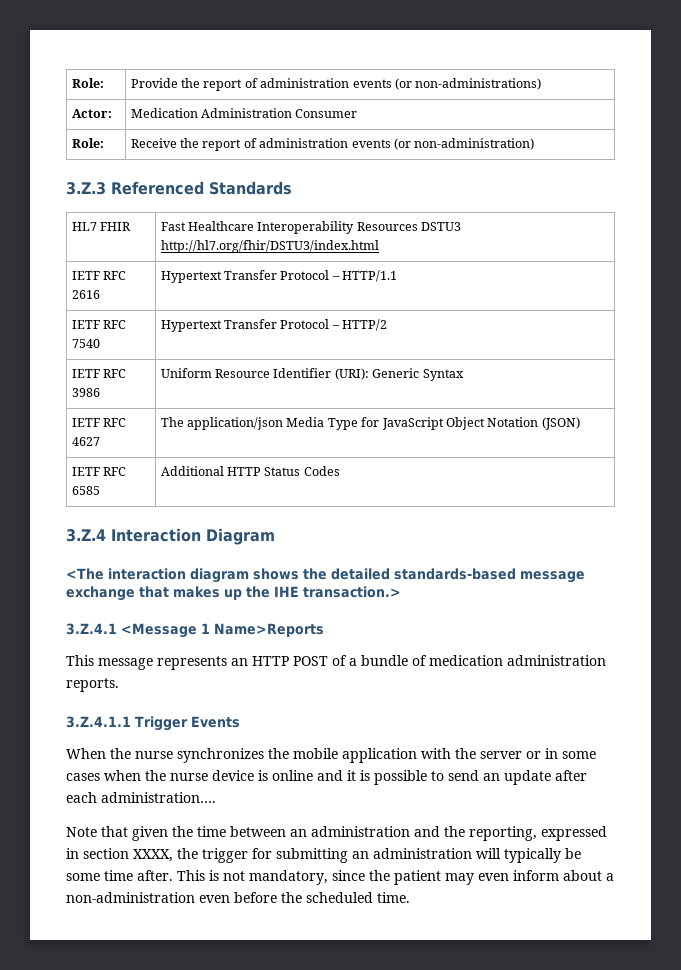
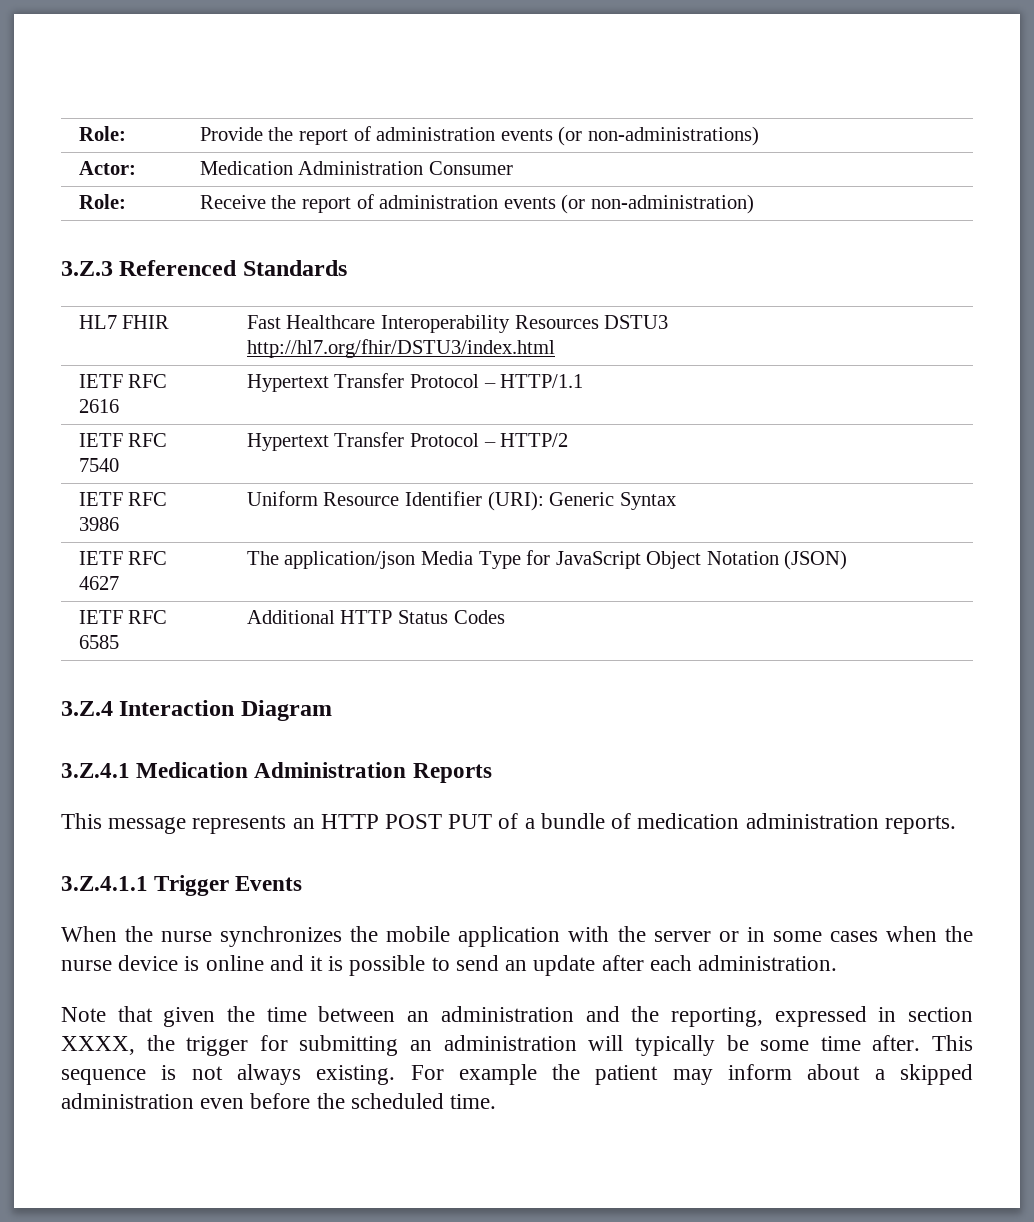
[66,568,585,583] [66,586,401,601] [66,623,324,638] <The interaction diagram shows the detailed standards-based message exchange that makes up the IHE transaction.> // 3.Z.4.1 <Message 1 Name>Reports -> [61,762,492,783] 3.Z.4.1 Medication Administration Reports
(328, 661) none -> [448,814,493,829] PUT
[101,792,216,803] administration…. -> [697,955,837,971] administration.
(205, 875) none -> [61,1069,146,1085] sequence
[249,870,365,885] mandatory, since -> [236,1064,537,1085] always existing. For example
[478,873,509,881] even -> (713, 1077) none
[66,892,195,903] non-administration -> [899,1064,973,1085] [61,1093,194,1109] skipped administration

